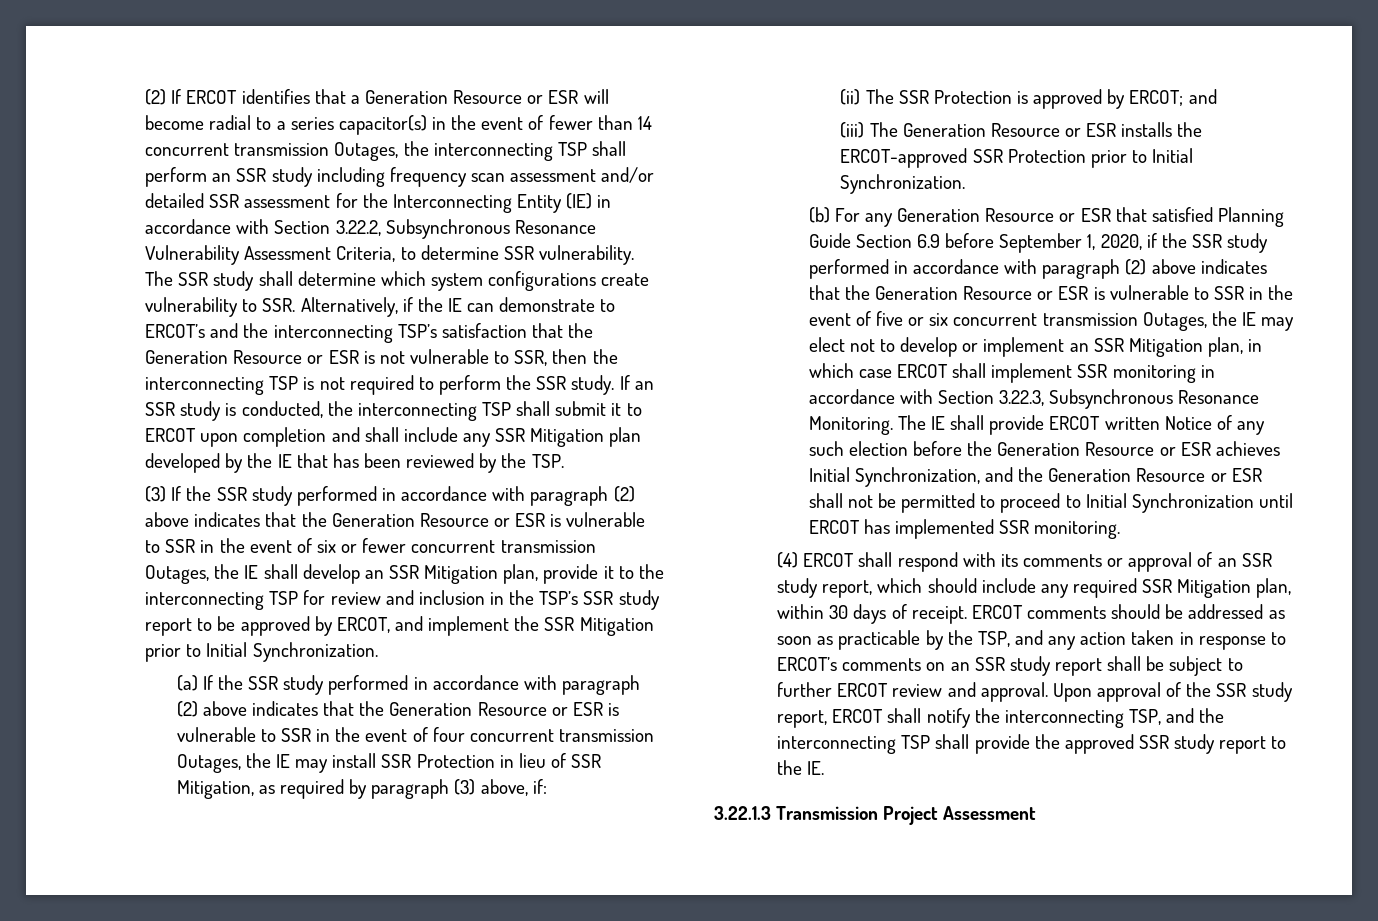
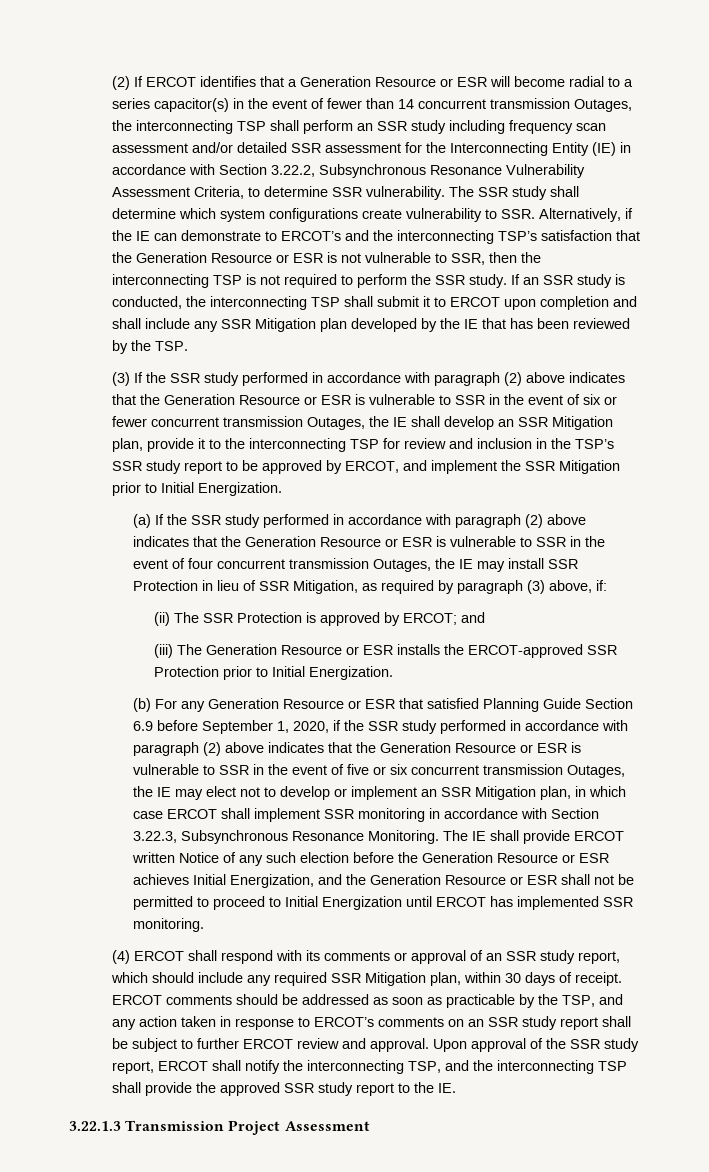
[252,642,378,662] Synchronization. -> [197,482,282,496] Energization.
[840,174,966,194] Synchronization. -> [309,666,394,680] Energization.
[854,467,980,487] Synchronization, -> [229,874,314,888] Energization,
[1131,493,1254,513] Synchronization -> [321,896,402,910] Energization

